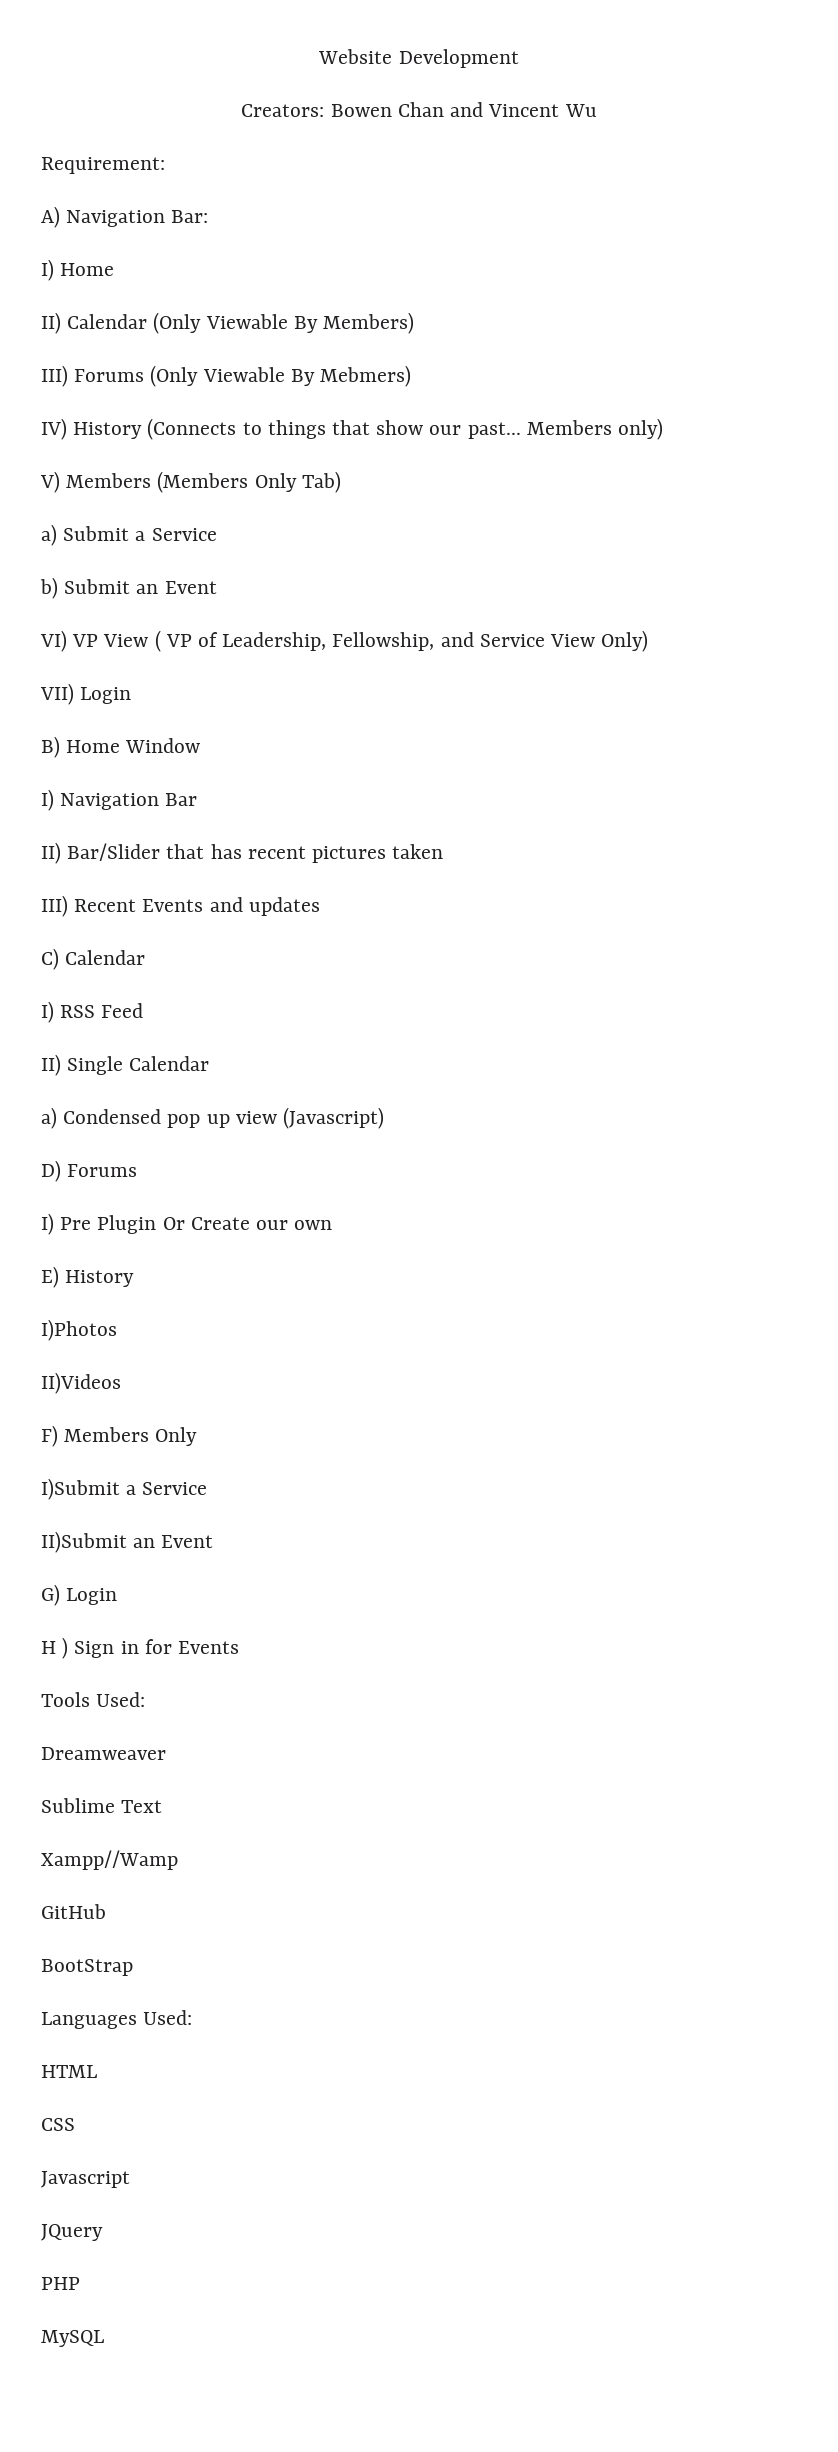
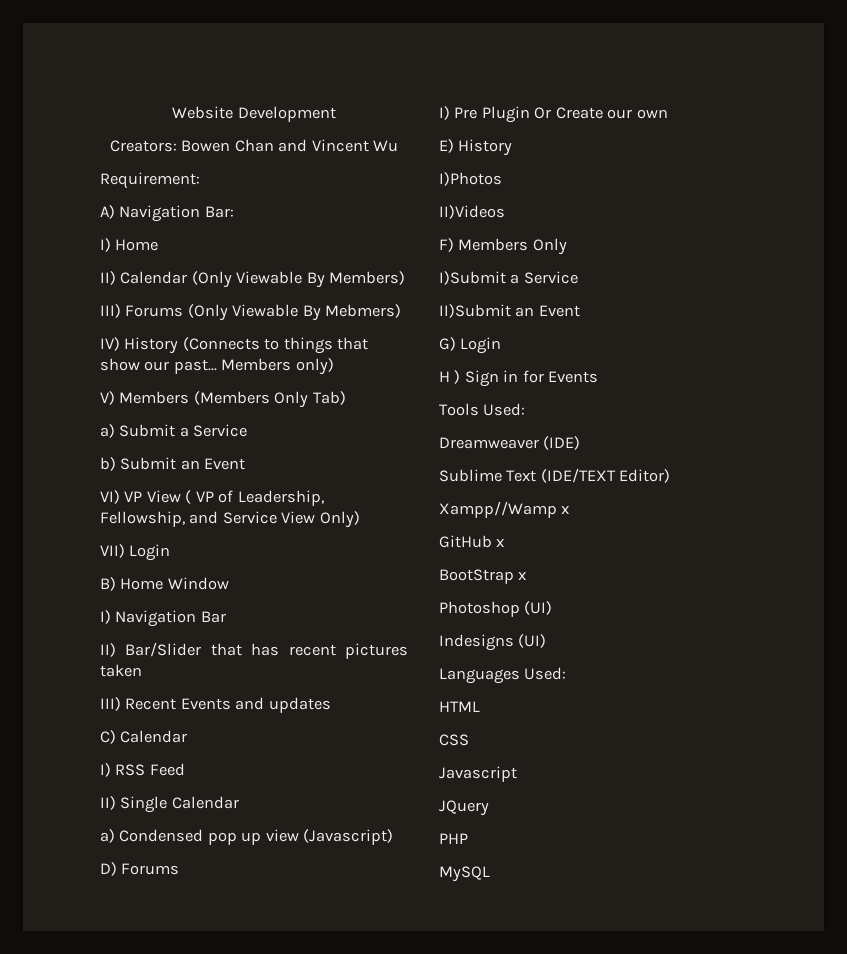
(166, 1753) none -> [543,436,581,450] (IDE)
(163, 1806) none -> [540,468,671,483] (IDE/TEXT Editor)
(178, 1860) none -> [561,506,570,514] x
(106, 1911) none -> [496,539,505,547] x
(133, 1967) none -> [518,572,527,580] [439,601,553,617] [439,634,547,651] x // Photoshop (UI) // Indesigns (UI)

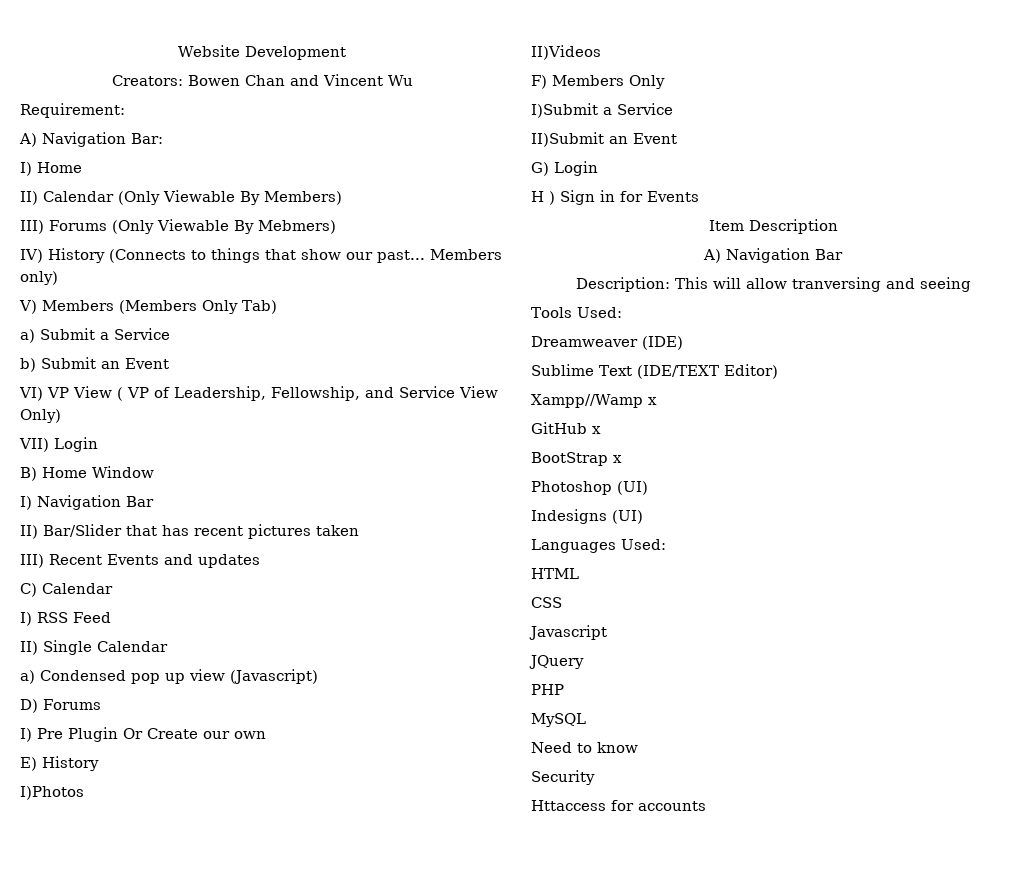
(599, 377) none -> [708,219,838,234] [703,248,843,263] [575,277,971,292] // Item Description // A) Navigation Bar // Description: This will allow tranversing and seeing
(490, 874) none -> [531,742,638,753] [531,770,595,785] [531,800,706,811] // Need to know // Security // Httaccess for accounts

